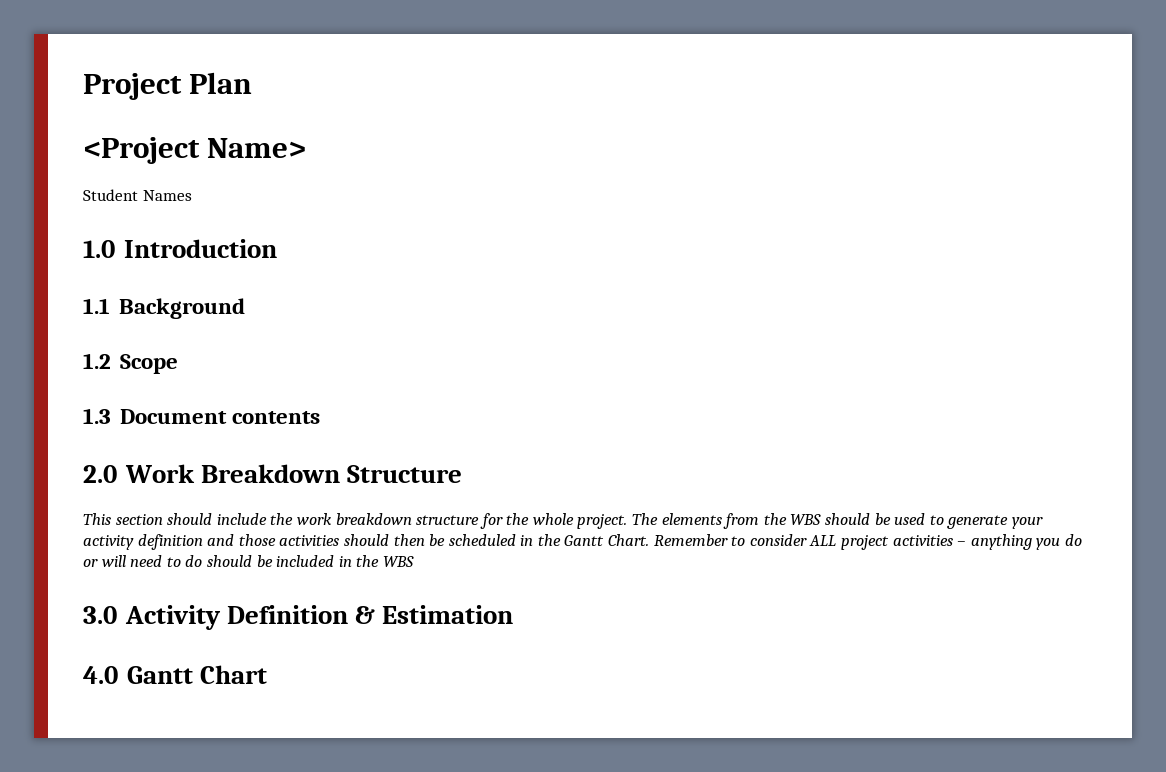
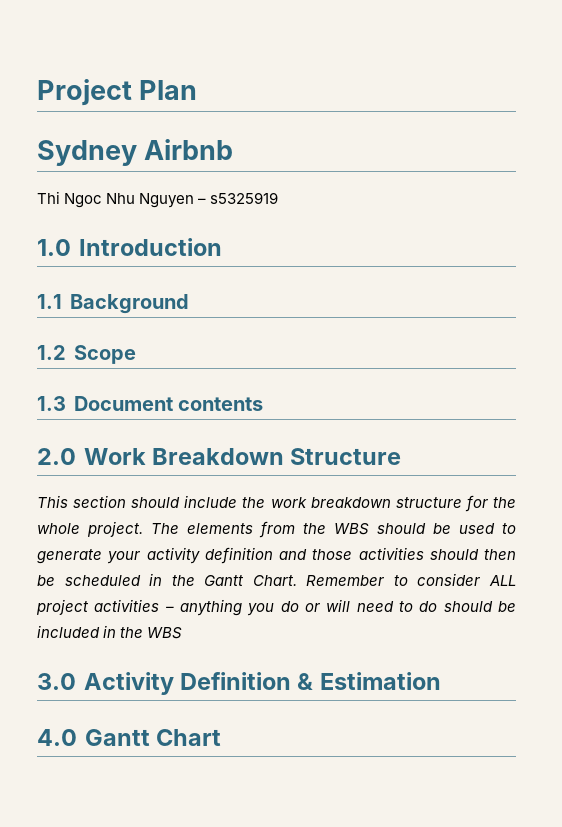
[83,137,307,164] [83,189,192,201] <Project Name> // Student Names -> [37,139,234,166] [37,191,279,208] Sydney Airbnb // Thi Ngoc Nhu Nguyen – s5325919

